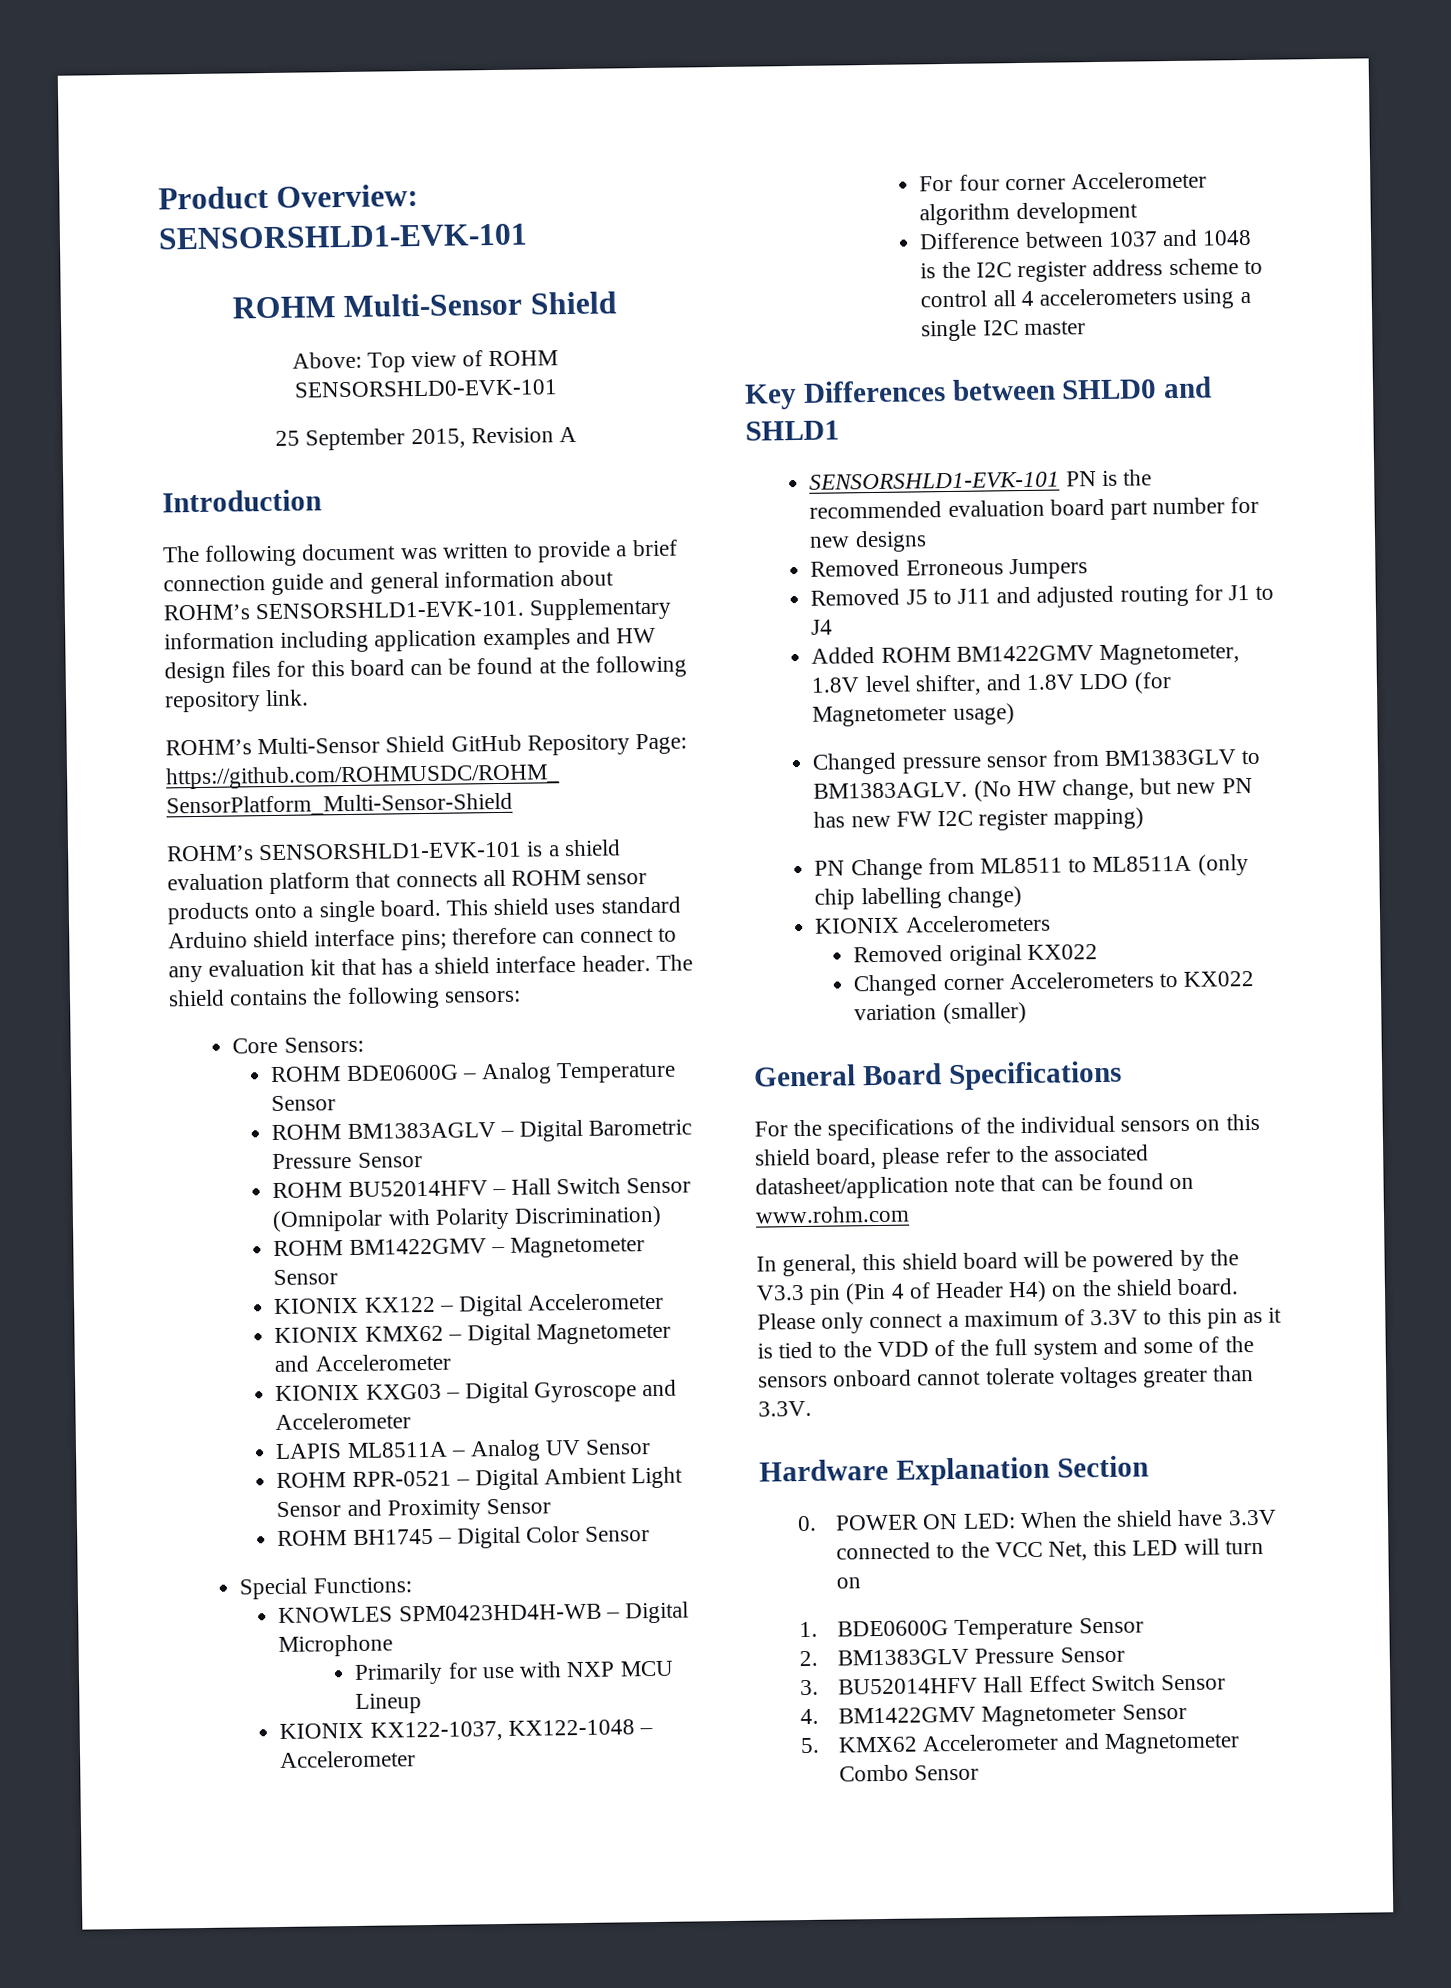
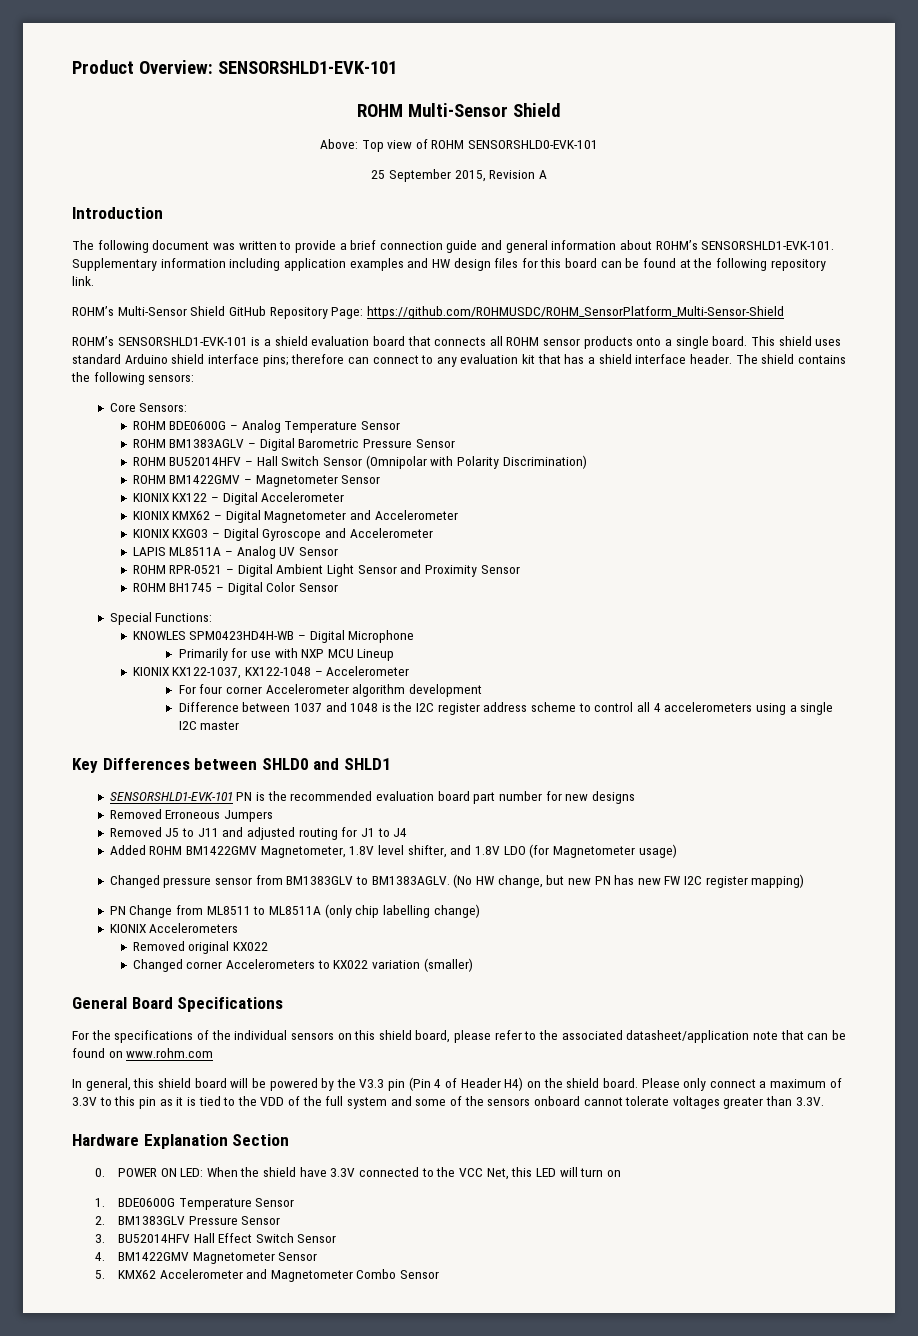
[269,871,351,895] platform -> [372,336,405,346] board

